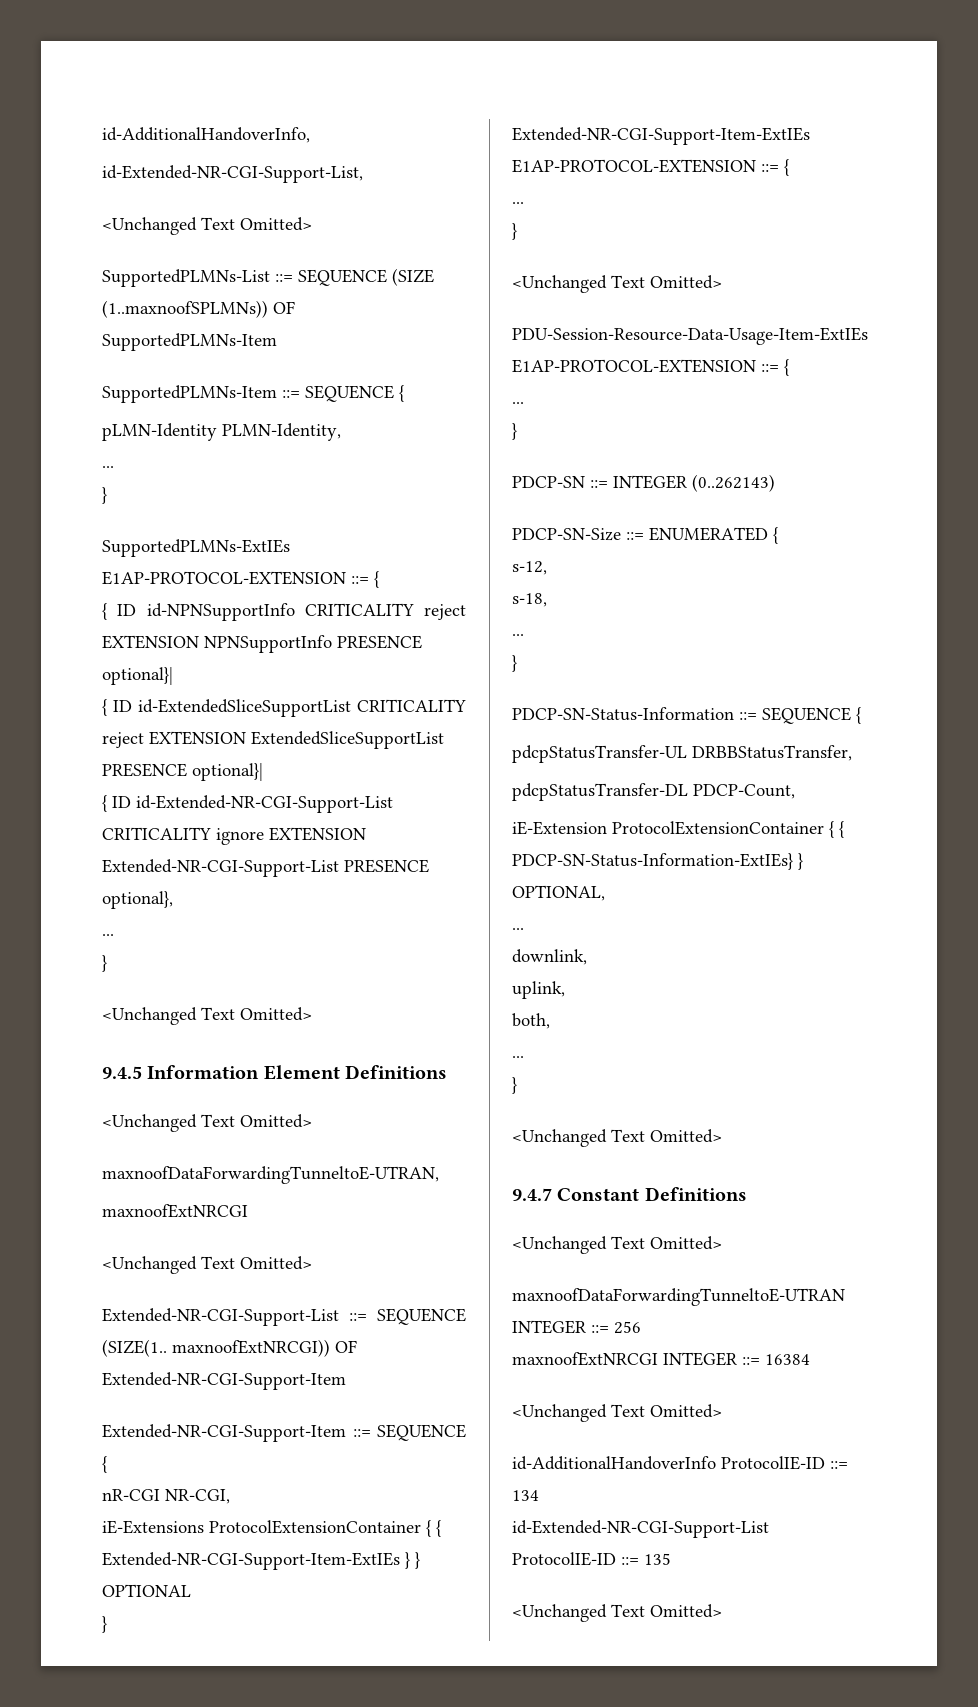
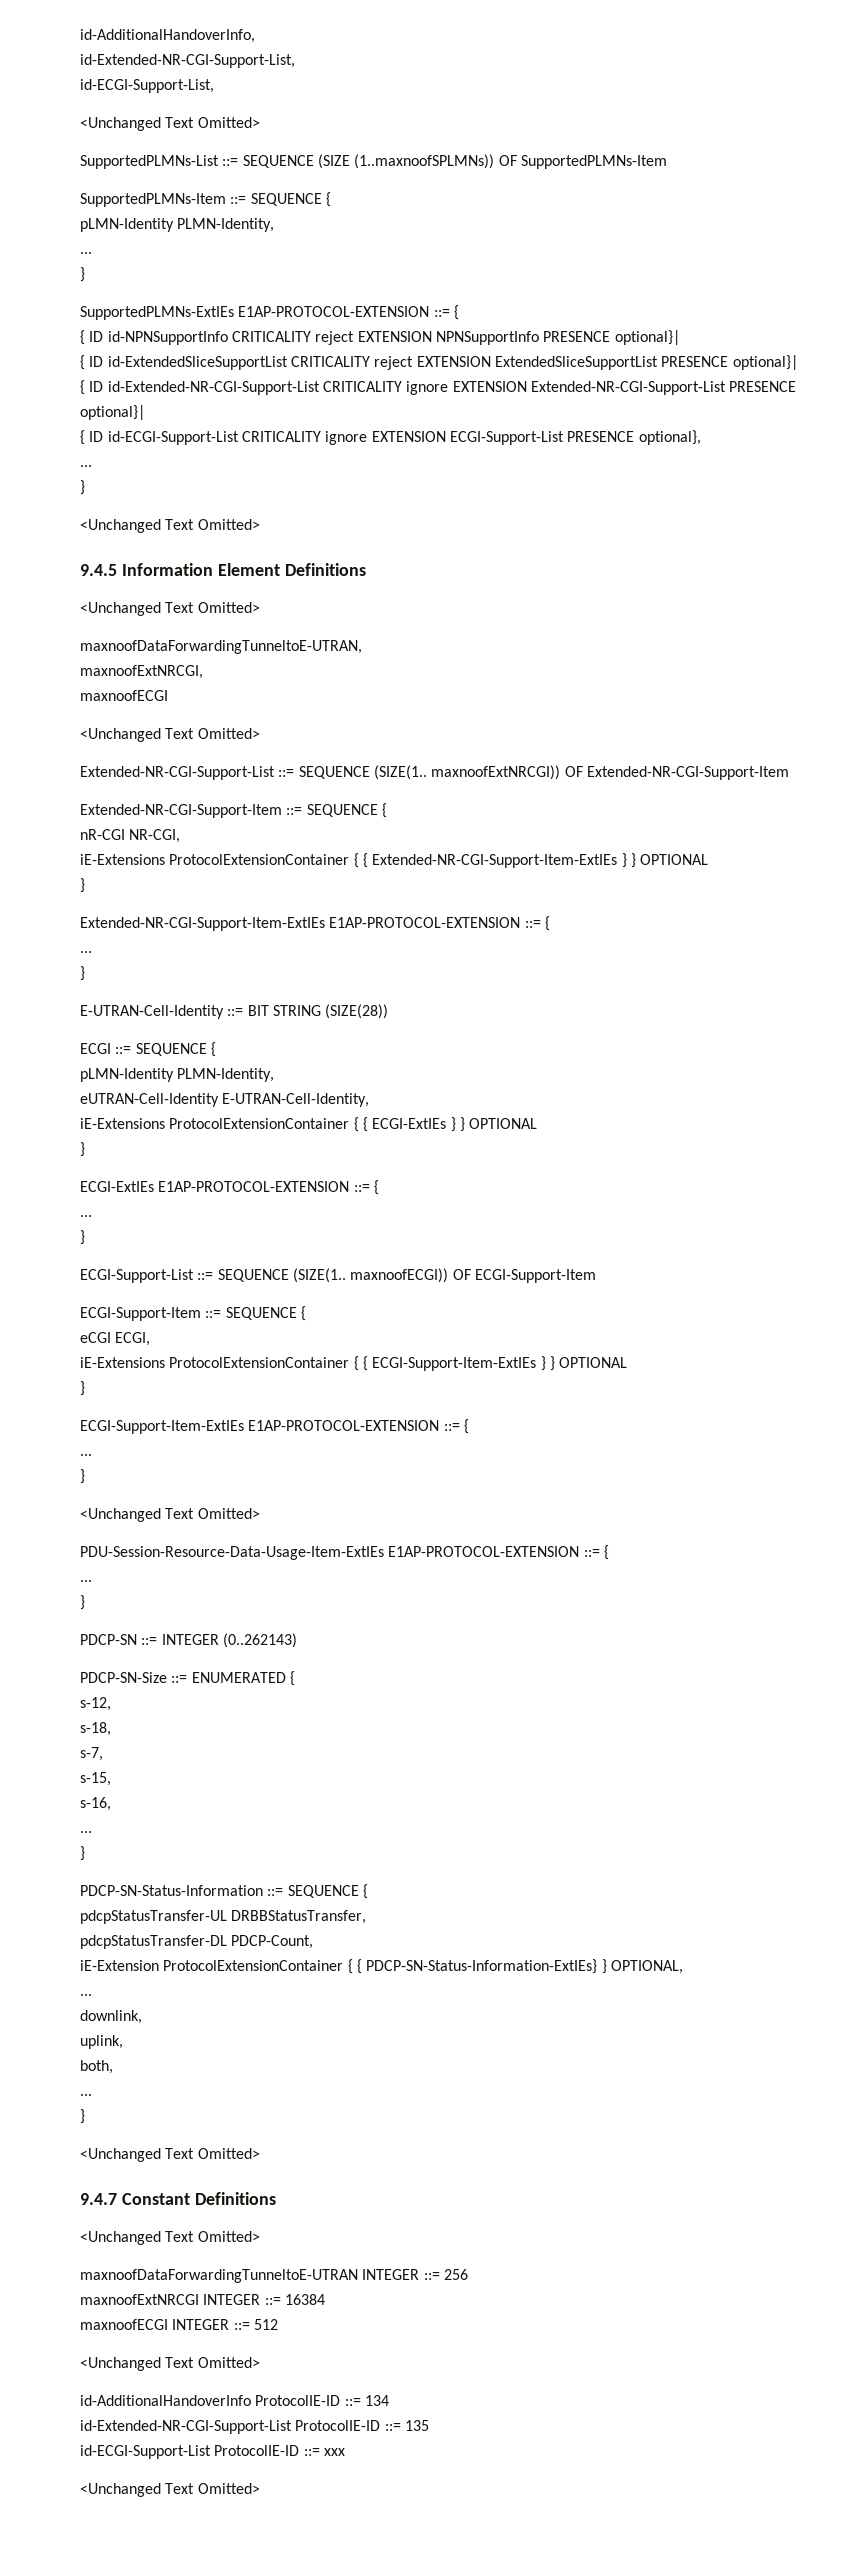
(363, 174) none -> [80,79,214,93] // id-ECGI-Support-List,
(429, 866) none -> [80,405,145,420] [80,430,635,445] optional}| // { ID id-ECGI-Support-List CRITICALITY ignore EXTENSION ECGI-Support-List PRESENCE
[102,1204,248,1218] maxnoofExtNRCGI -> [80,665,203,679] [80,690,168,701] maxnoofExtNRCGI, // maxnoofECGI
(517, 231) none -> [80,1004,389,1019] [80,1042,216,1057] [80,1068,275,1082] [80,1093,370,1107] [80,1117,538,1132] [80,1142,85,1157] [80,1180,379,1195] [80,1215,92,1217] [80,1230,85,1245] [80,1268,596,1283] [80,1306,306,1321] [80,1332,151,1346] [80,1356,628,1371] [80,1381,85,1396] [80,1419,469,1434] [80,1454,92,1456] [80,1469,85,1484] // E-UTRAN-Cell-Identity ::= BIT STRING (SIZE(28)) // ECGI ::= SEQUENCE { // pLMN-Identity PLMN-Identity, // eUTRAN-Cell-Identity E-UTRAN-Cell-Identity, // iE-Extensions ProtocolExtensionContainer { { ECGI-ExtIEs } } OPTIONAL // } // ECGI-ExtIEs E1AP-PROTOCOL-EXTENSION ::= { // ... // } // ECGI-Support-List ::= SEQUENCE (SIZE(1.. maxnoofECGI)) OF ECGI-Support-Item // ECGI-Support-Item ::= SEQUENCE { // eCGI ECGI, // iE-Extensions ProtocolExtensionContainer { { ECGI-Support-Item-ExtIEs } } OPTIONAL // } // ECGI-Support-Item-ExtIEs E1AP-PROTOCOL-EXTENSION ::= { // ... // }
(547, 600) none -> [80,1747,103,1761] [80,1772,111,1786] [80,1797,111,1811] // s-7, // s-15, // s-16,
(810, 1359) none -> [80,2319,278,2330] // maxnoofECGI INTEGER ::= 512
(671, 1559) none -> [80,2445,345,2459] // id-ECGI-Support-List ProtocolIE-ID ::= xxx

